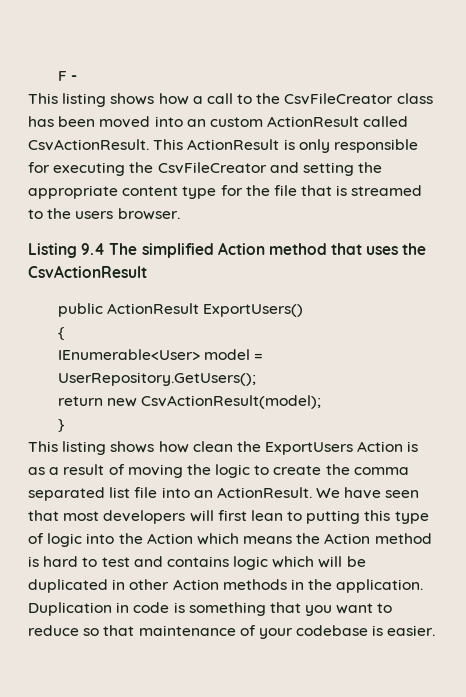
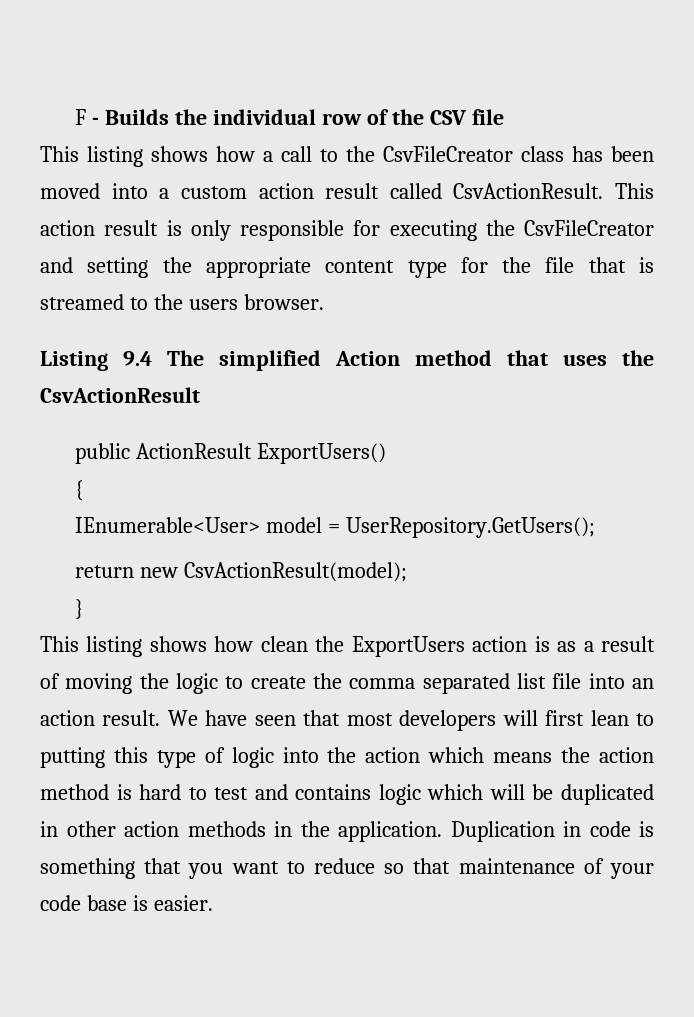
(77, 78) none -> [105,109,504,125] Builds the individual row of the CSV file
[186,116,360,127] an custom ActionResult -> [159,183,380,199] a custom action result
[187,139,280,150] ActionResult -> [40,220,159,236] action result
[357,441,404,452] Action -> [472,636,528,652] action
[216,487,312,498] ActionResult. -> [40,710,161,726] action result.
[146,533,193,544] Action -> [365,747,421,763] action
[324,533,371,544] Action -> [598,747,654,763] action
[172,579,219,590] Action -> [124,821,179,837] action
[296,625,369,636] codebase -> [40,895,127,911] code base

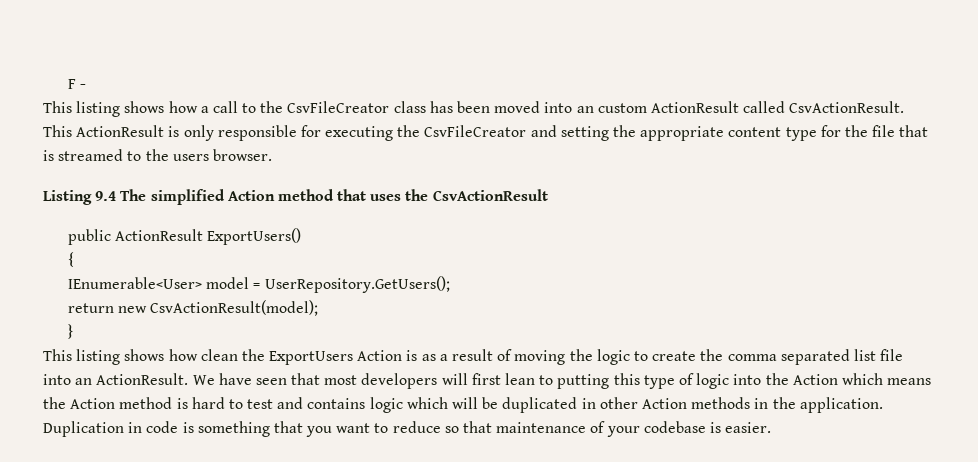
[105,109,504,125] Builds the individual row of the CSV file -> (87, 86) none
[159,183,380,199] a custom action result -> [576,101,739,113] an custom ActionResult
[40,220,159,236] action result -> [76,125,165,137] ActionResult
[472,636,528,652] action -> [357,350,403,361] Action
[40,710,161,726] action result. -> [96,373,189,385] ActionResult.
[365,747,421,763] action -> [792,374,838,385] Action
[598,747,654,763] action -> [70,398,116,409] Action
[124,821,179,837] action -> [641,398,687,409] Action
[40,895,127,911] code base -> [643,421,706,433] codebase

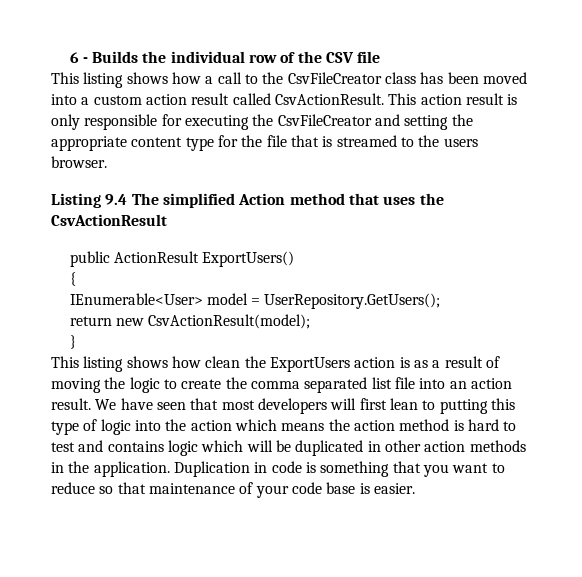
[68,79,77,89] F -> [69,52,79,63] 6
(87, 86) none -> [92,51,381,63] Builds the individual row of the CSV file
[576,101,739,113] an custom ActionResult -> [81,93,230,105] a custom action result
[76,125,165,137] ActionResult -> [420,93,504,105] action result
[357,350,403,361] Action -> [354,357,396,368] action
[96,373,189,385] ActionResult. -> [470,378,512,389] [51,398,91,410] action result.
[792,374,838,385] Action -> [190,420,232,431] action
[70,398,116,409] Action -> [353,420,395,431] action
[641,398,687,409] Action -> [424,441,466,452] action
[643,421,706,433] codebase -> [291,482,356,494] code base

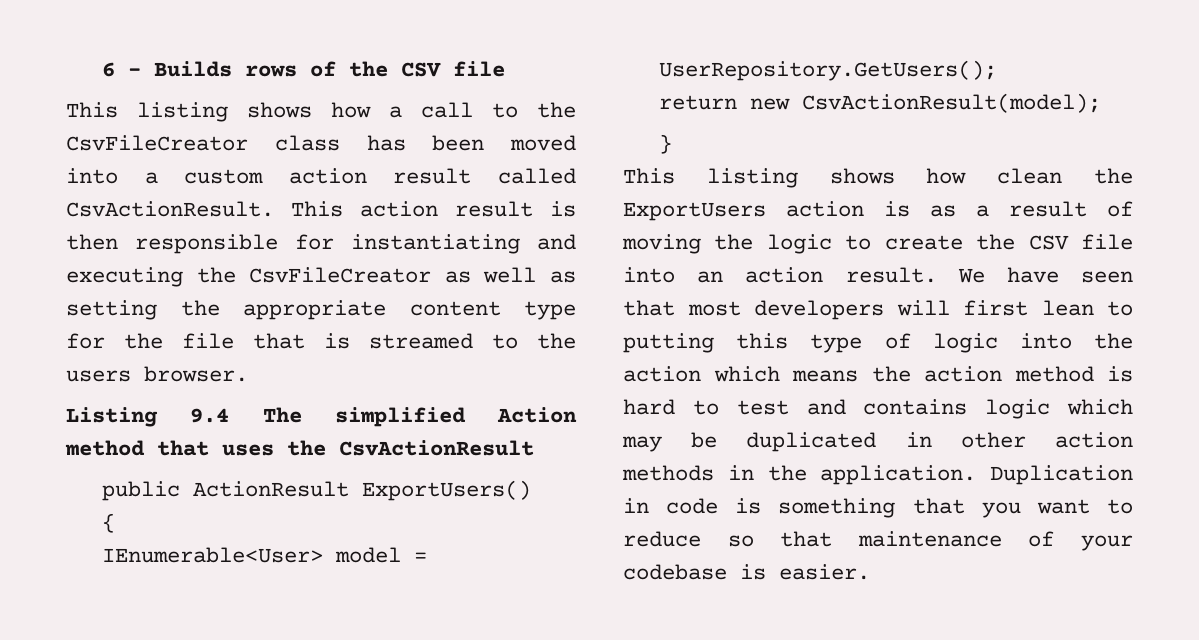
[142,51,278,63] the individual row -> [245,65,298,77] rows
[51,114,80,130] only -> [66,234,118,250] then
(182, 120) none -> [351,234,576,254] instantiating and
[374,114,400,126] and -> [444,267,576,283] as well as
[250,377,392,393] comma separated list -> [1028,235,1069,250] CSV
[246,440,273,452] will -> [622,436,662,452] may
[291,482,356,494] code base -> [623,564,727,580] codebase

